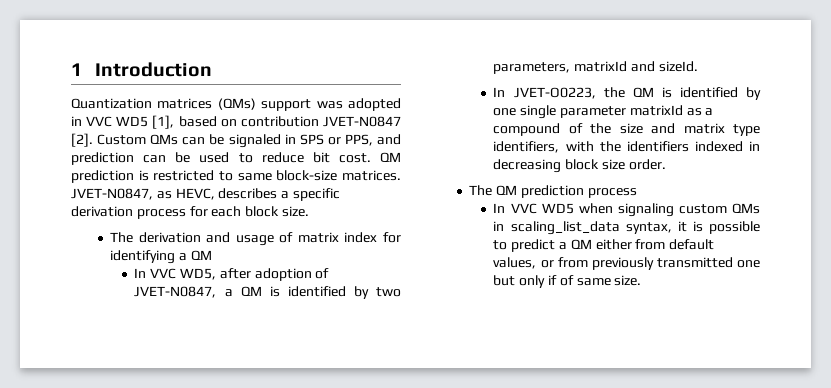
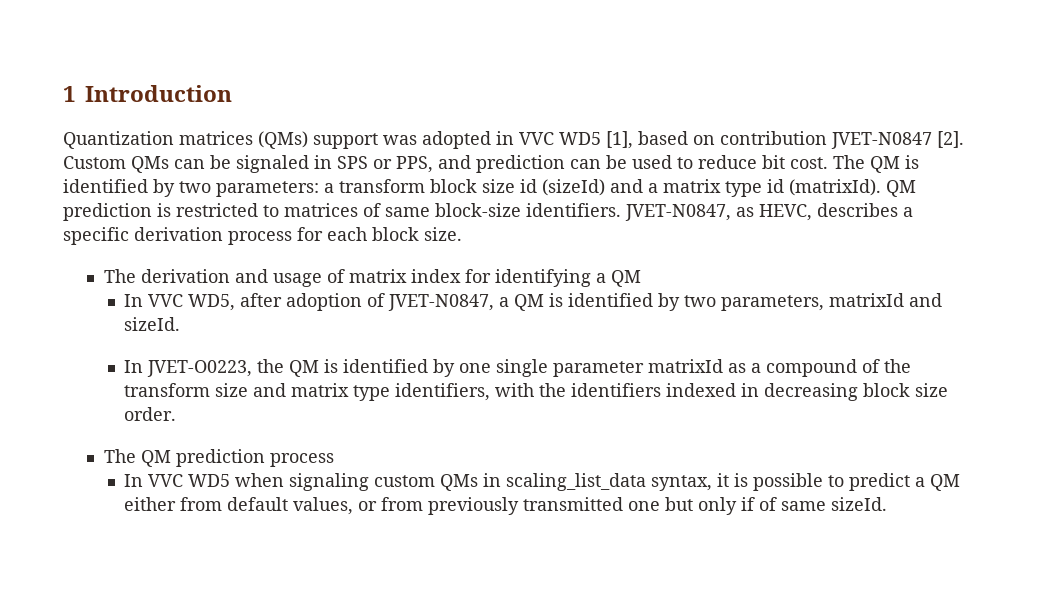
(371, 158) none -> [833,155,919,173] [63,179,881,197] The QM is identified by two parameters: a transform block size id (sizeId) and a matrix type id (matrixId).
(233, 176) none -> [284,203,381,217] matrices of
[342,170,401,181] matrices. -> [526,203,621,217] identifiers.
(612, 128) none -> [124,383,211,397] transform
[614,275,642,286] size. -> [831,497,888,511] sizeId.

